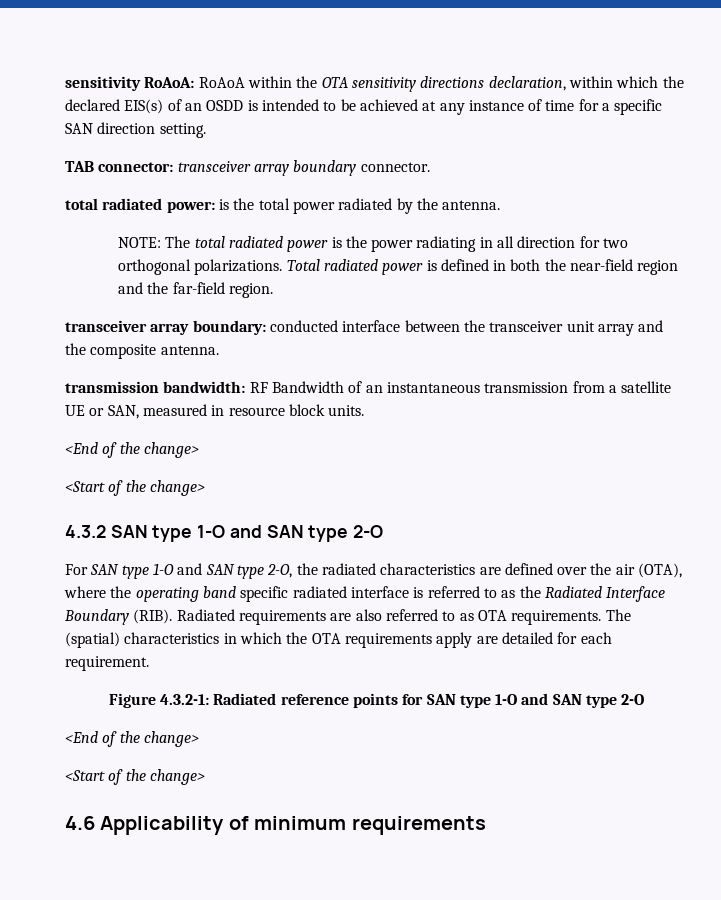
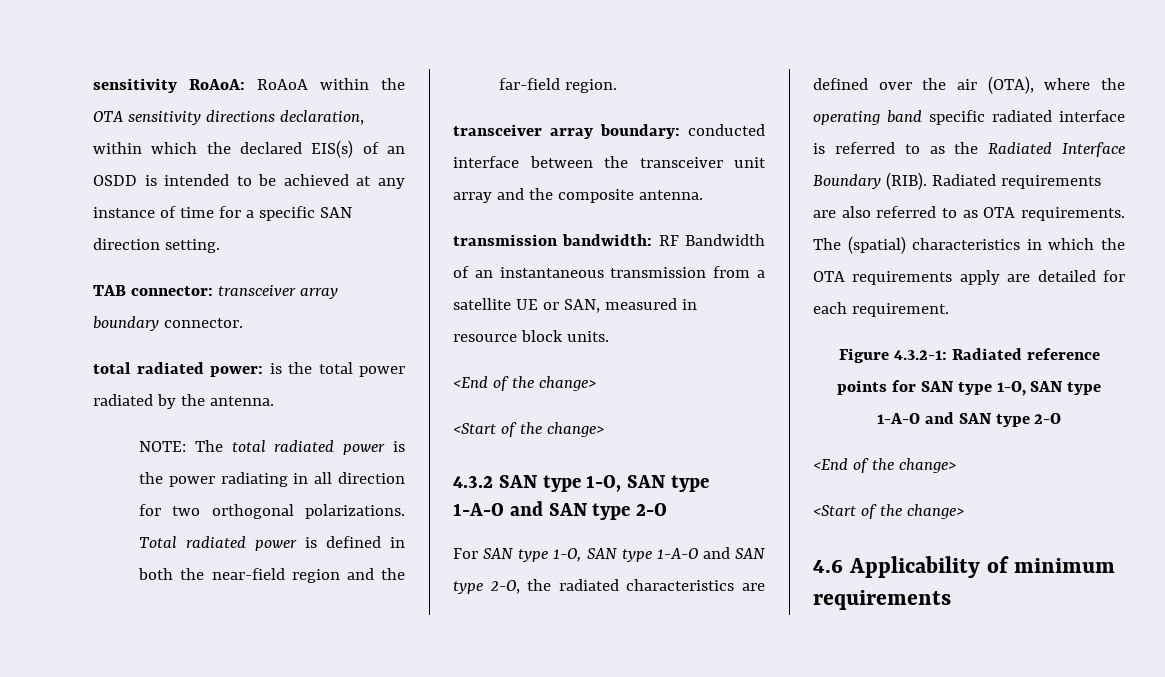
[197,525,226,538] 1-O -> [586,475,710,492] [453,503,504,516] 1-O, SAN type 1-A-O
[152,563,174,575] 1-O -> [553,548,698,562] 1-O, SAN type 1-A-O
[495,694,518,705] 1-O -> [996,381,1102,396] [876,413,920,424] 1-O, SAN type 1-A-O

